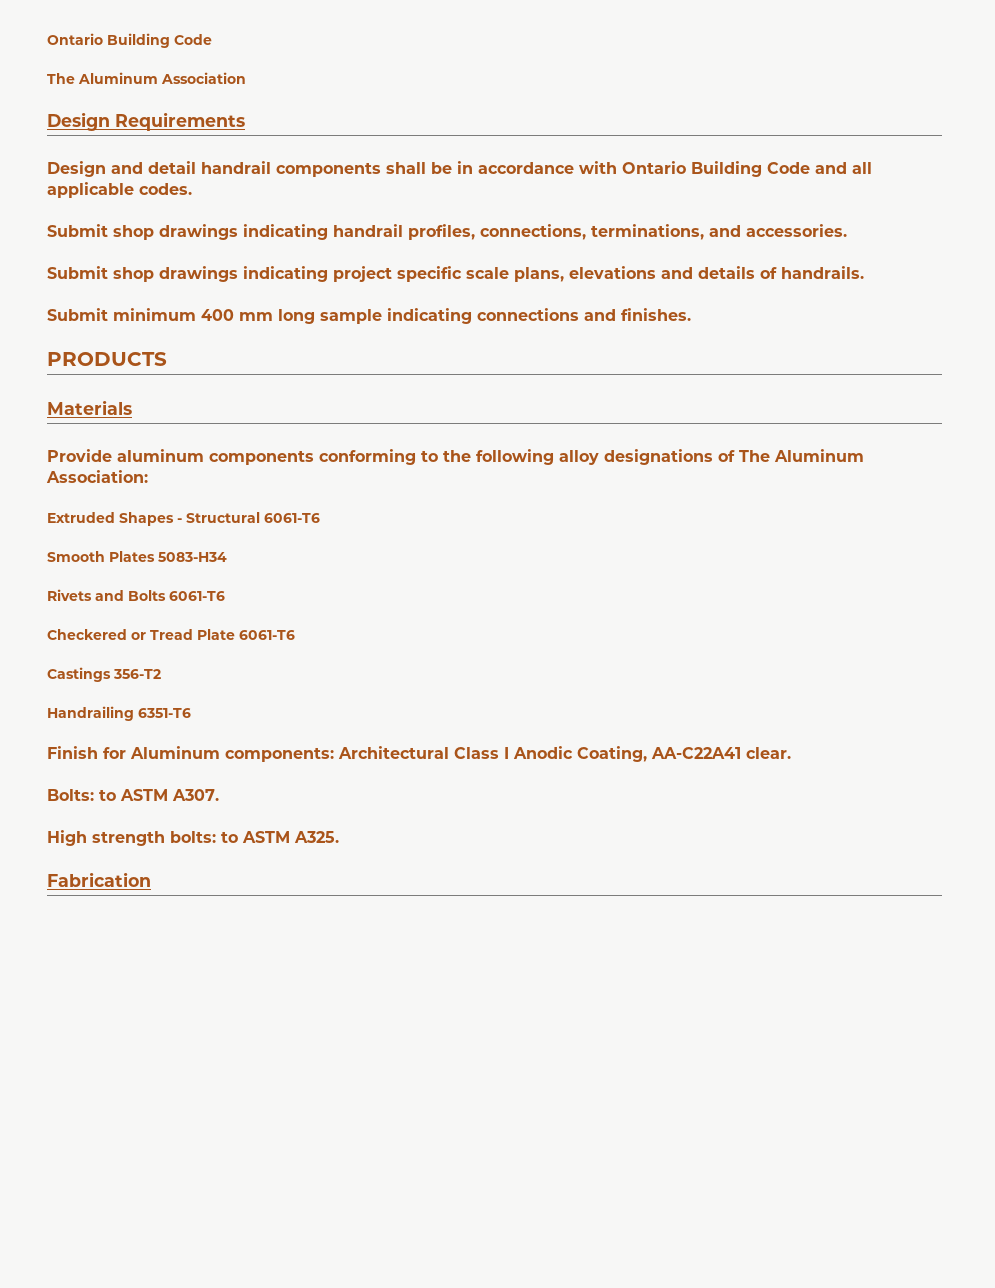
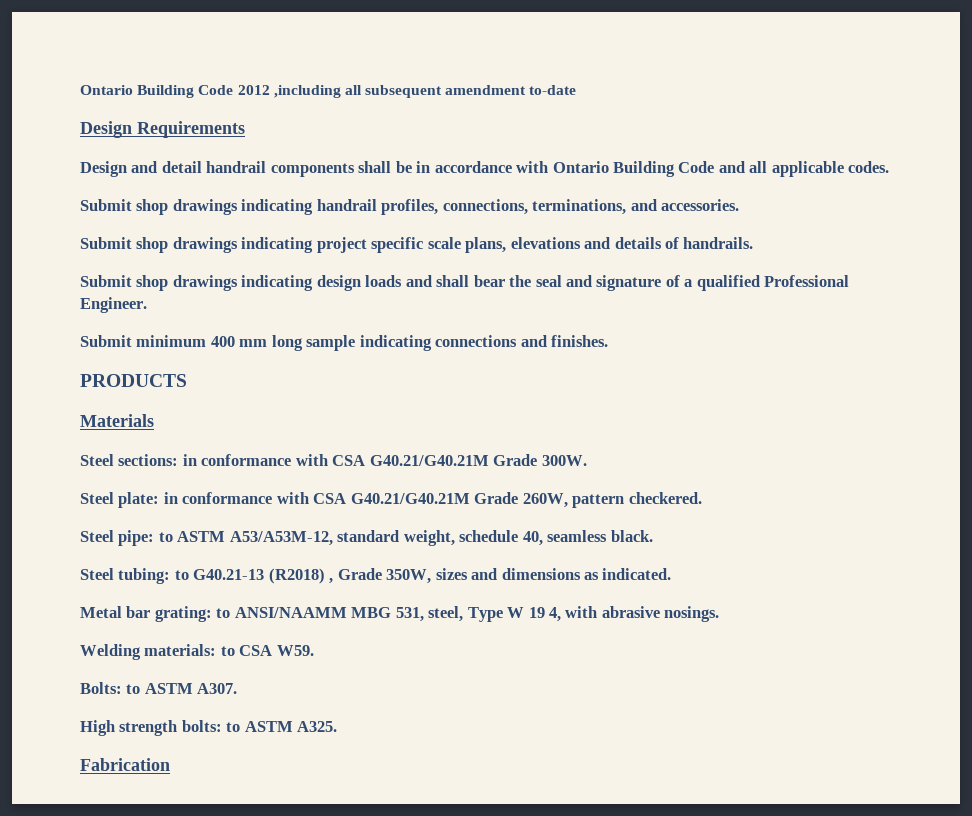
[47,33,212,48] [47,72,246,84] Ontario Building Code // The Aluminum Association -> [80,85,577,98] Ontario Building Code 2012 ,including all subsequent amendment to-date
(864, 272) none -> [80,275,850,291] [80,297,147,313] // Submit shop drawings indicating design loads and shall bear the seal and signature of a qualified Professional Engineer.
[47,449,864,465] [46,470,148,483] [47,512,320,526] [47,551,227,562] [47,589,225,601] [47,629,295,640] [47,667,161,682] [47,706,191,721] [47,746,791,762] Provide aluminum components conforming to the following alloy designations of The Aluminum Association: // Extruded Shapes - Structural 6061-T6 // Smooth Plates 5083-H34 // Rivets and Bolts 6061-T6 // Checkered or Tread Plate 6061-T6 // Castings 356-T2 // Handrailing 6351-T6 // Finish for Aluminum components: Architectural Class I Anodic Coating, AA-C22A41 clear. -> [80,454,587,466] [80,492,702,508] [80,530,653,546] [80,568,672,584] [80,606,720,622] [80,644,314,660] Steel sections: in conformance with CSA G40.21/G40.21M Grade 300W. // Steel plate: in conformance with CSA G40.21/G40.21M Grade 260W, pattern checkered. // Steel pipe: to ASTM A53/A53M-12, standard weight, schedule 40, seamless black. // Steel tubing: to G40.21-13 (R2018) , Grade 350W, sizes and dimensions as indicated. // Metal bar grating: to ANSI/NAAMM MBG 531, steel, Type W 19 4, with abrasive nosings. // Welding materials: to CSA W59.

